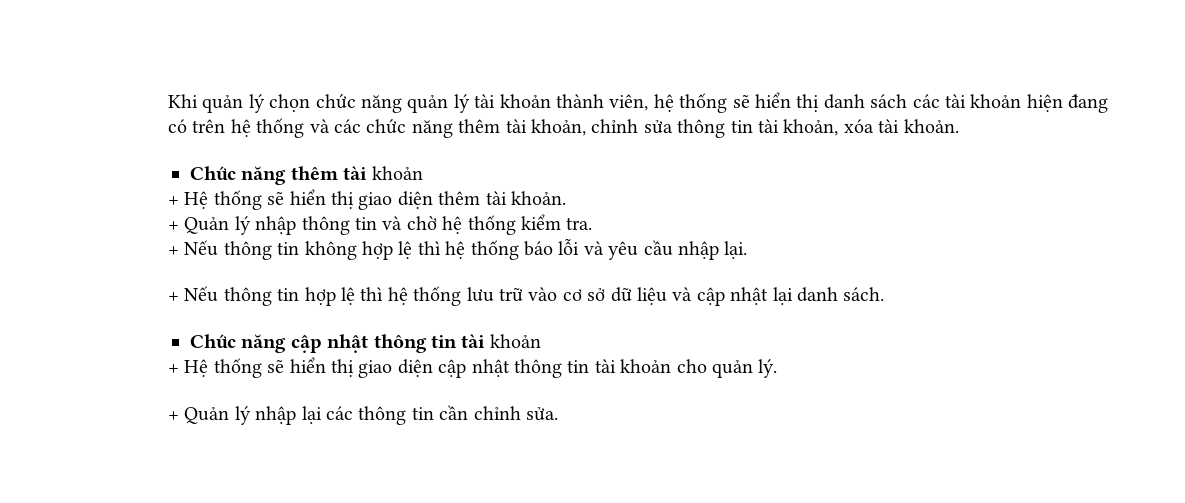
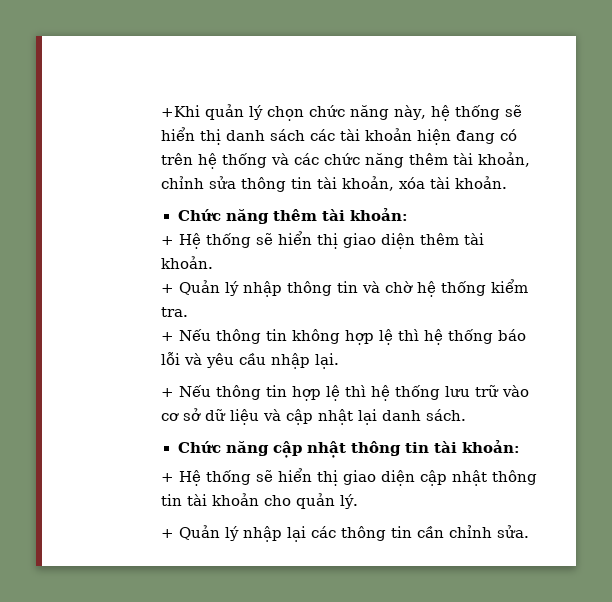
[167,94,198,108] Khi -> [161,105,201,117] +Khi
[407,94,649,113] quản lý tài khoản thành viên, -> [394,105,427,120] này,
[371,166,423,180] khoản -> [349,208,408,221] khoản:
[489,334,541,348] khoản -> [461,440,520,453] khoản:

